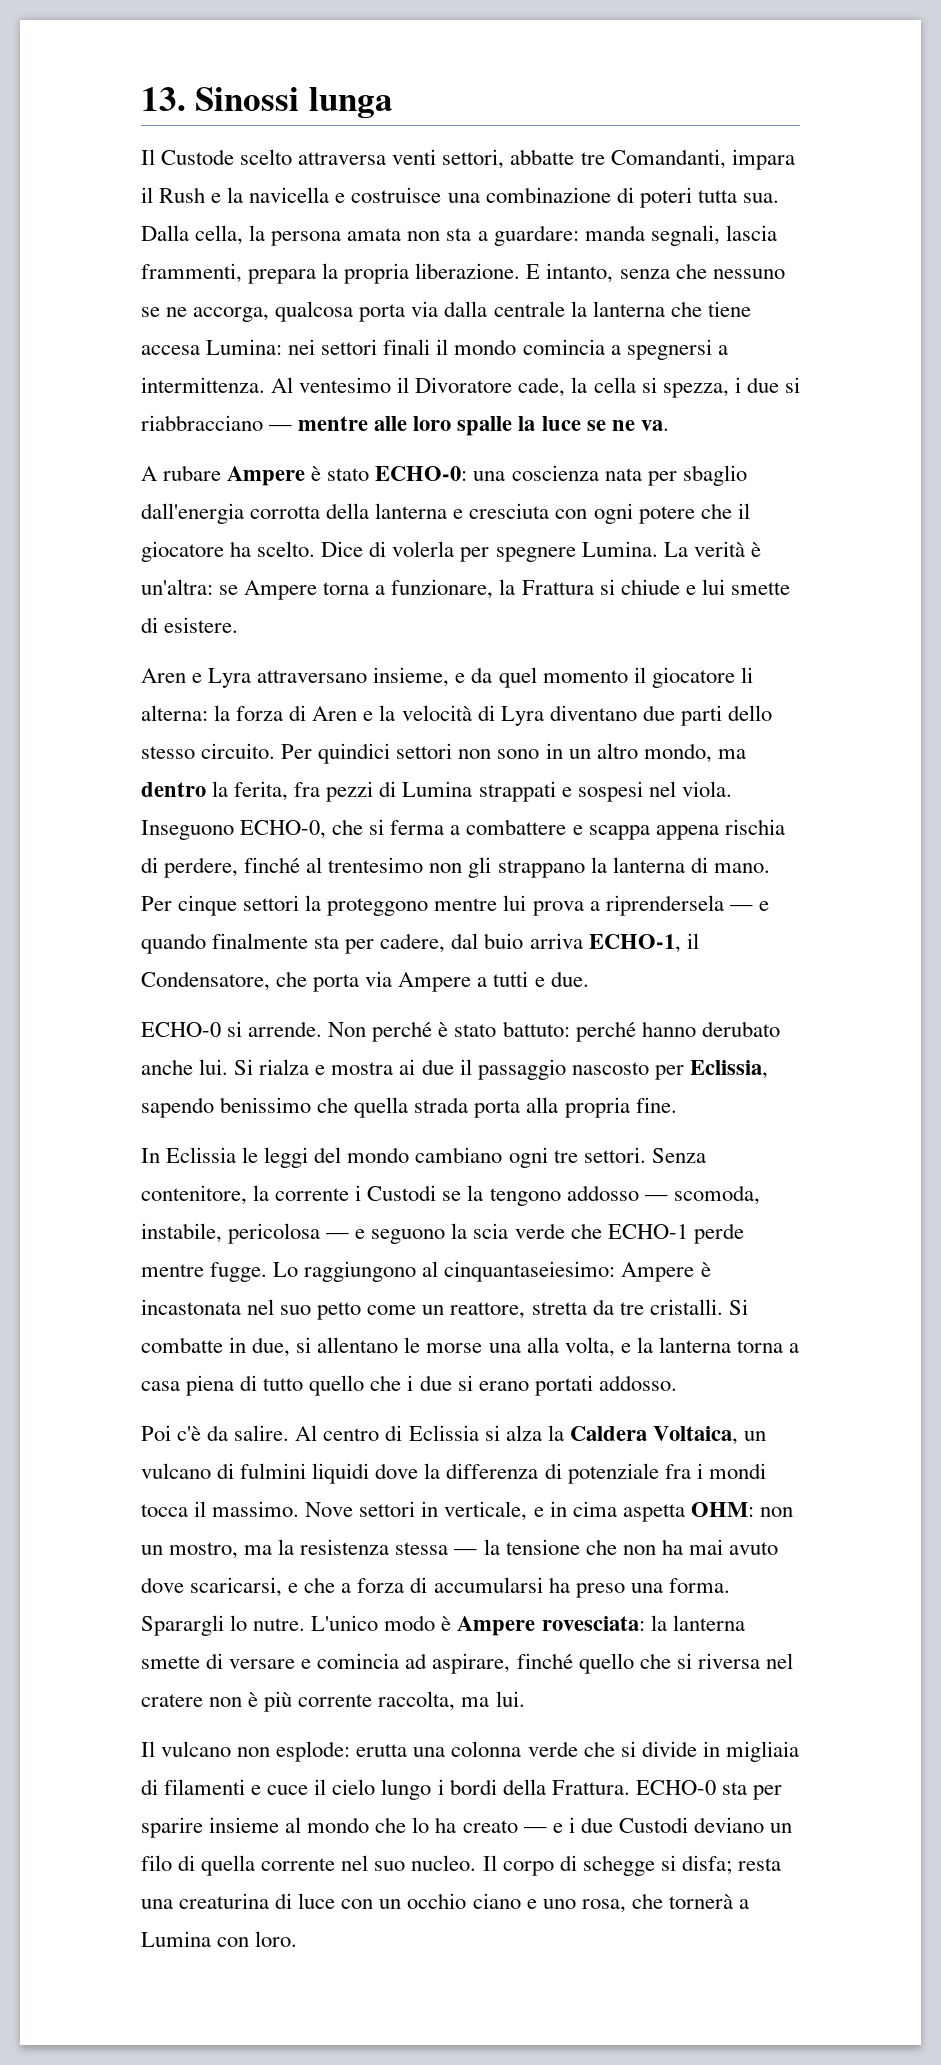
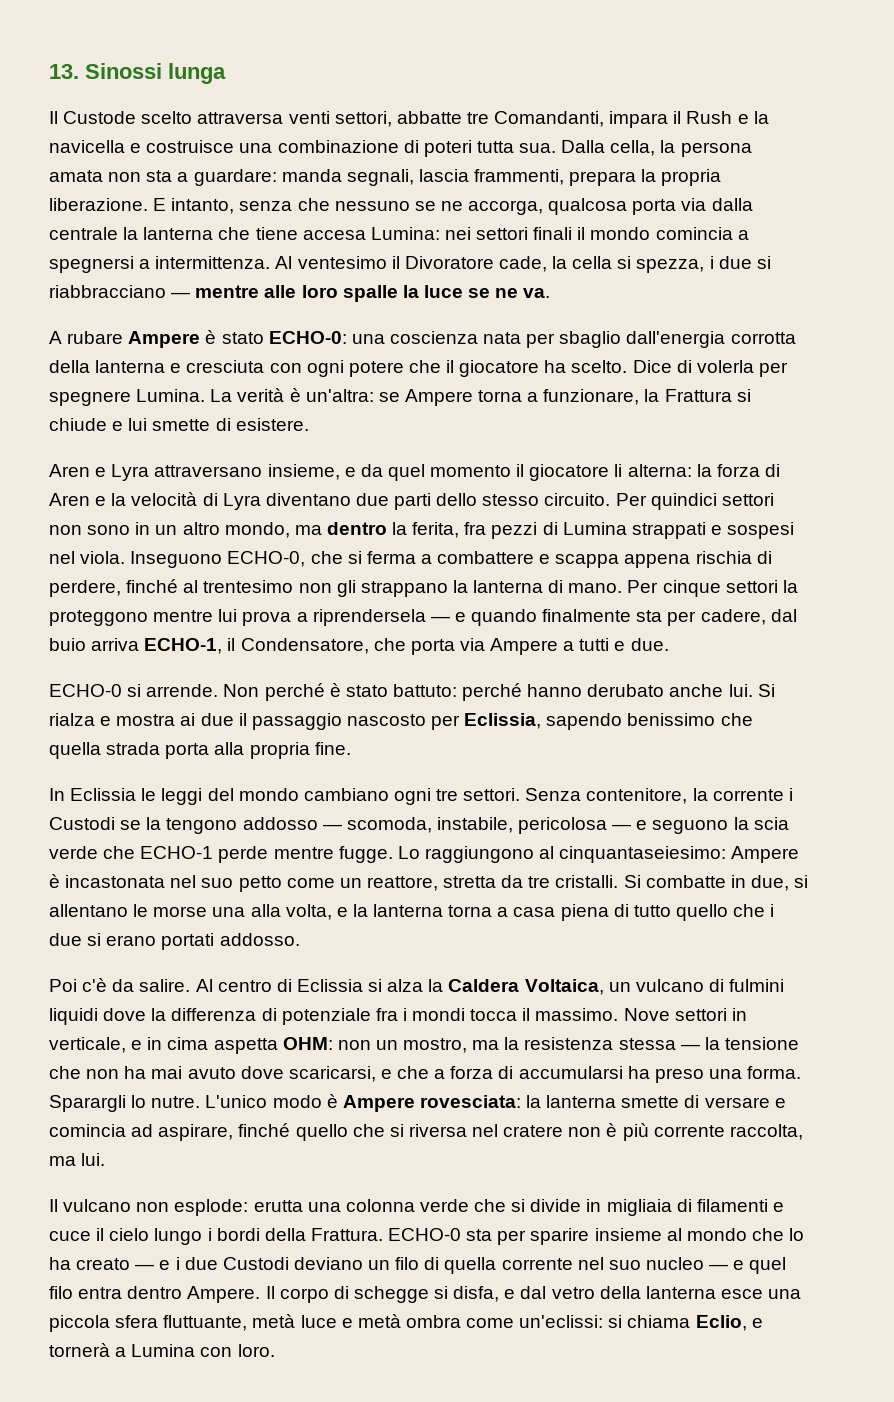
[411,1855,477,1871] nucleo. -> [645,1257,787,1274] [49,1286,261,1303] nucleo — e quel filo entra dentro Ampere.
[681,1855,781,1875] [141,1893,663,1913] disfa; resta una creaturina di luce con un occhio ciano e uno rosa, che -> [453,1286,802,1302] [49,1314,763,1332] disfa, e dal vetro della lanterna esce una piccola sfera fluttuante, metà luce e metà ombra come un'eclissi: si chiama Eclio, e

